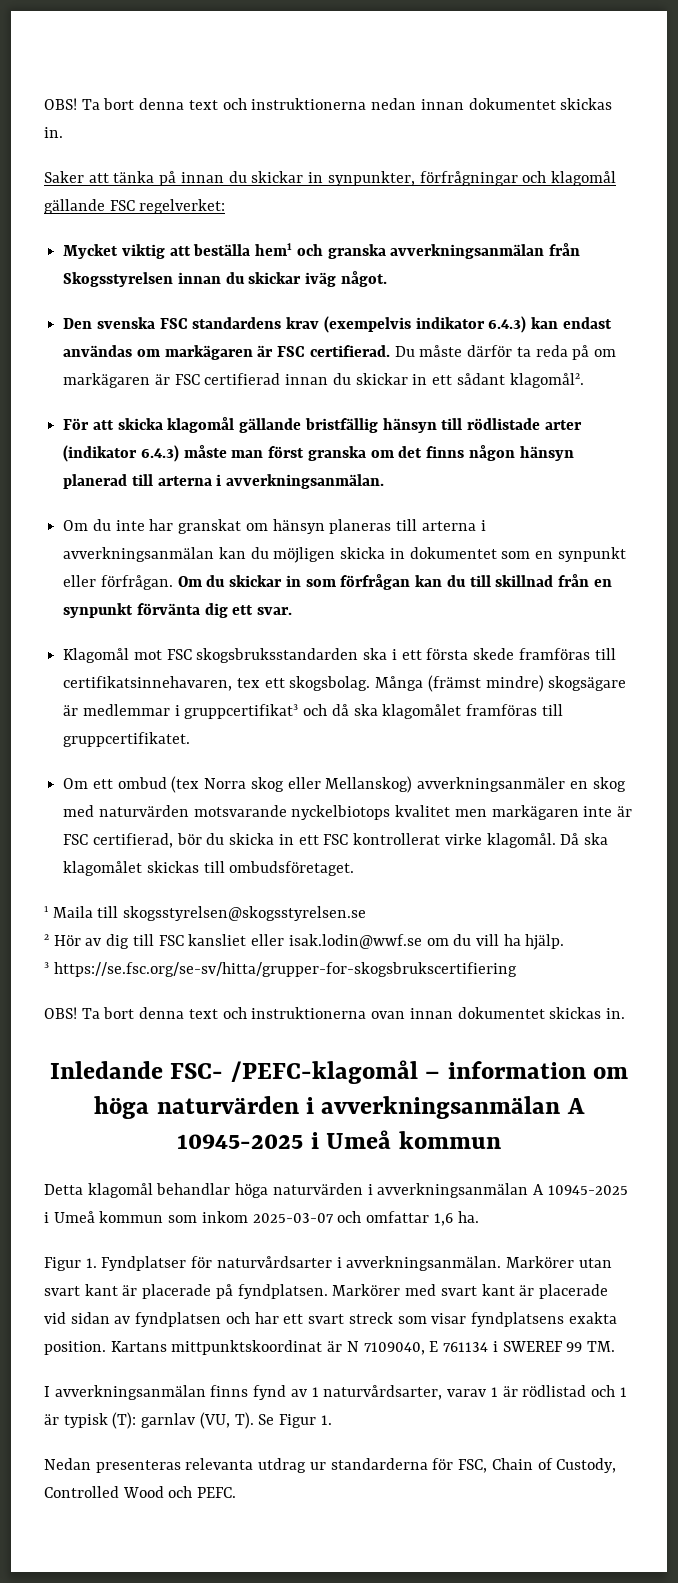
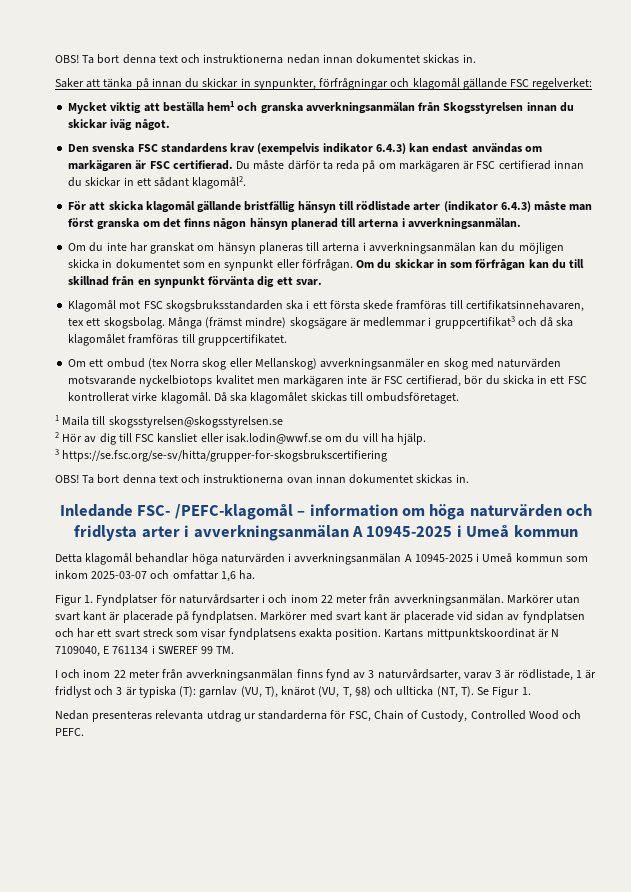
(299, 1105) none -> [566,504,593,516] [74,525,180,541] och fridlysta arter
(342, 1262) none -> [268,594,391,604] och inom 22 meter från
(50, 1391) none -> [61,669,184,679] och inom 22 meter från
[311,1387,319,1397] 1 -> [368,670,375,678] 3
[490,1385,627,1397] [44,1412,230,1429] 1 är rödlistad och 1 är typisk (T): garnlav (VU, -> [495,669,597,681] [55,686,458,698] 3 är rödlistade, 1 är fridlyst och 3 är typiska (T): garnlav (VU, T), knärot (VU, T, §8) och ullticka (NT,

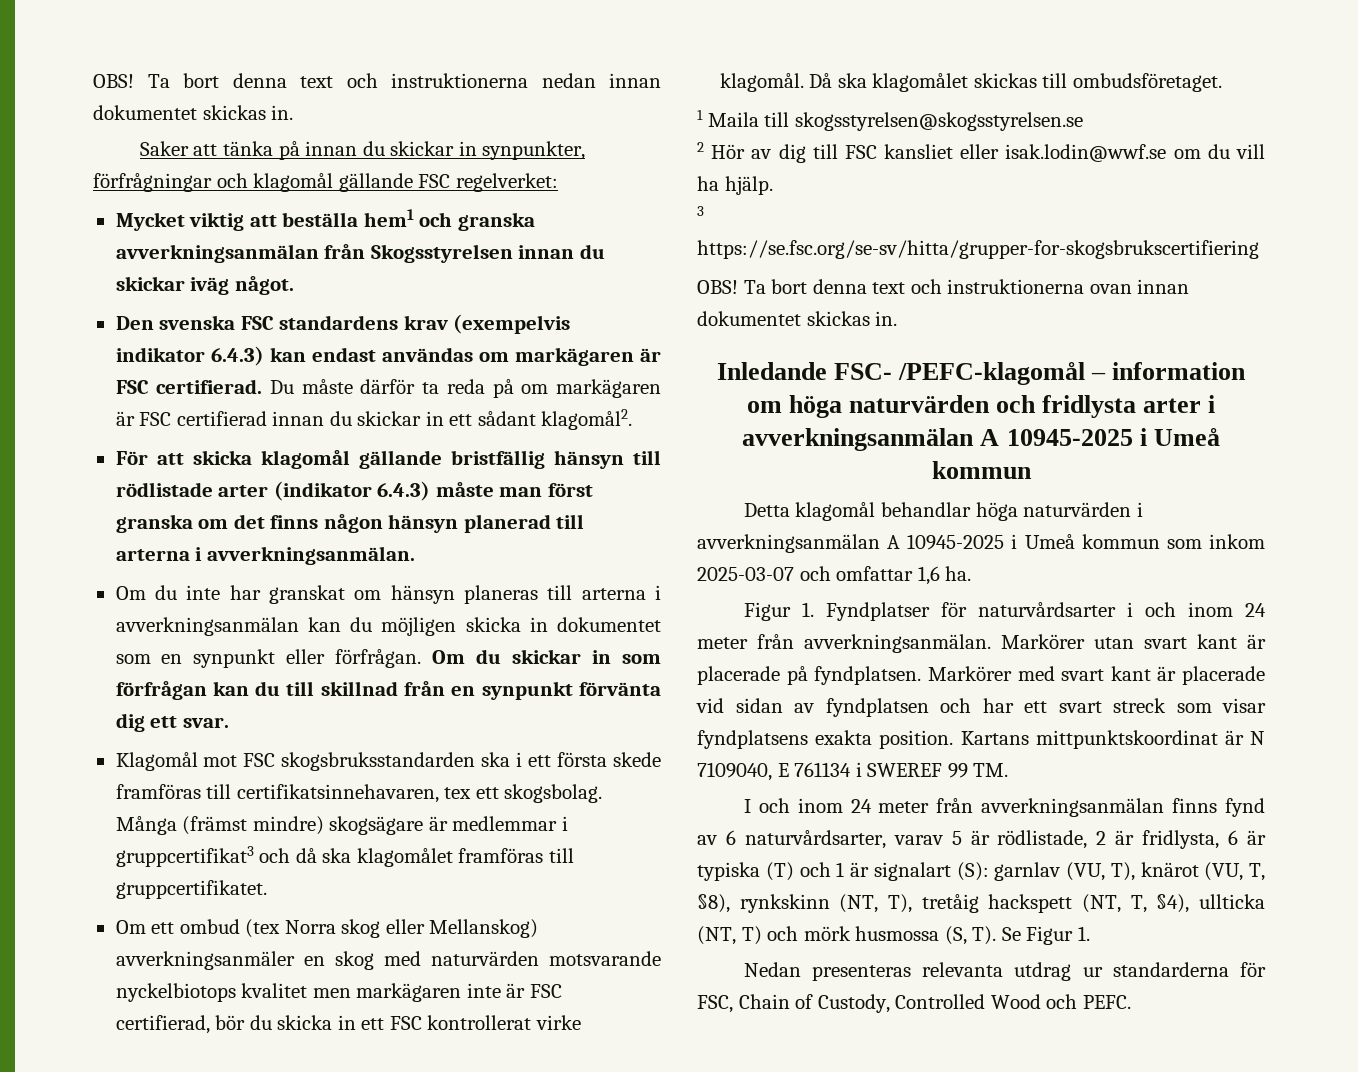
[320,595,333,603] 22 -> [1245,603,1266,617] 24
[113,670,126,678] 22 -> [850,799,872,813] 24
[368,670,375,678] 3 -> [725,830,736,845] 6
[495,670,502,678] 3 -> [951,831,962,845] 5
[575,669,597,679] [55,686,197,698] 1 är fridlyst och 3 är typiska (T): -> [1096,830,1266,849] [697,862,989,881] 2 är fridlysta, 6 är typiska (T) och 1 är signalart (S):
[354,686,458,698] §8) och ullticka (NT, -> [697,894,1266,913] [697,926,967,945] §8), rynkskinn (NT, T), tretåig hackspett (NT, T, §4), ullticka (NT, T) och mörk husmossa (S,

